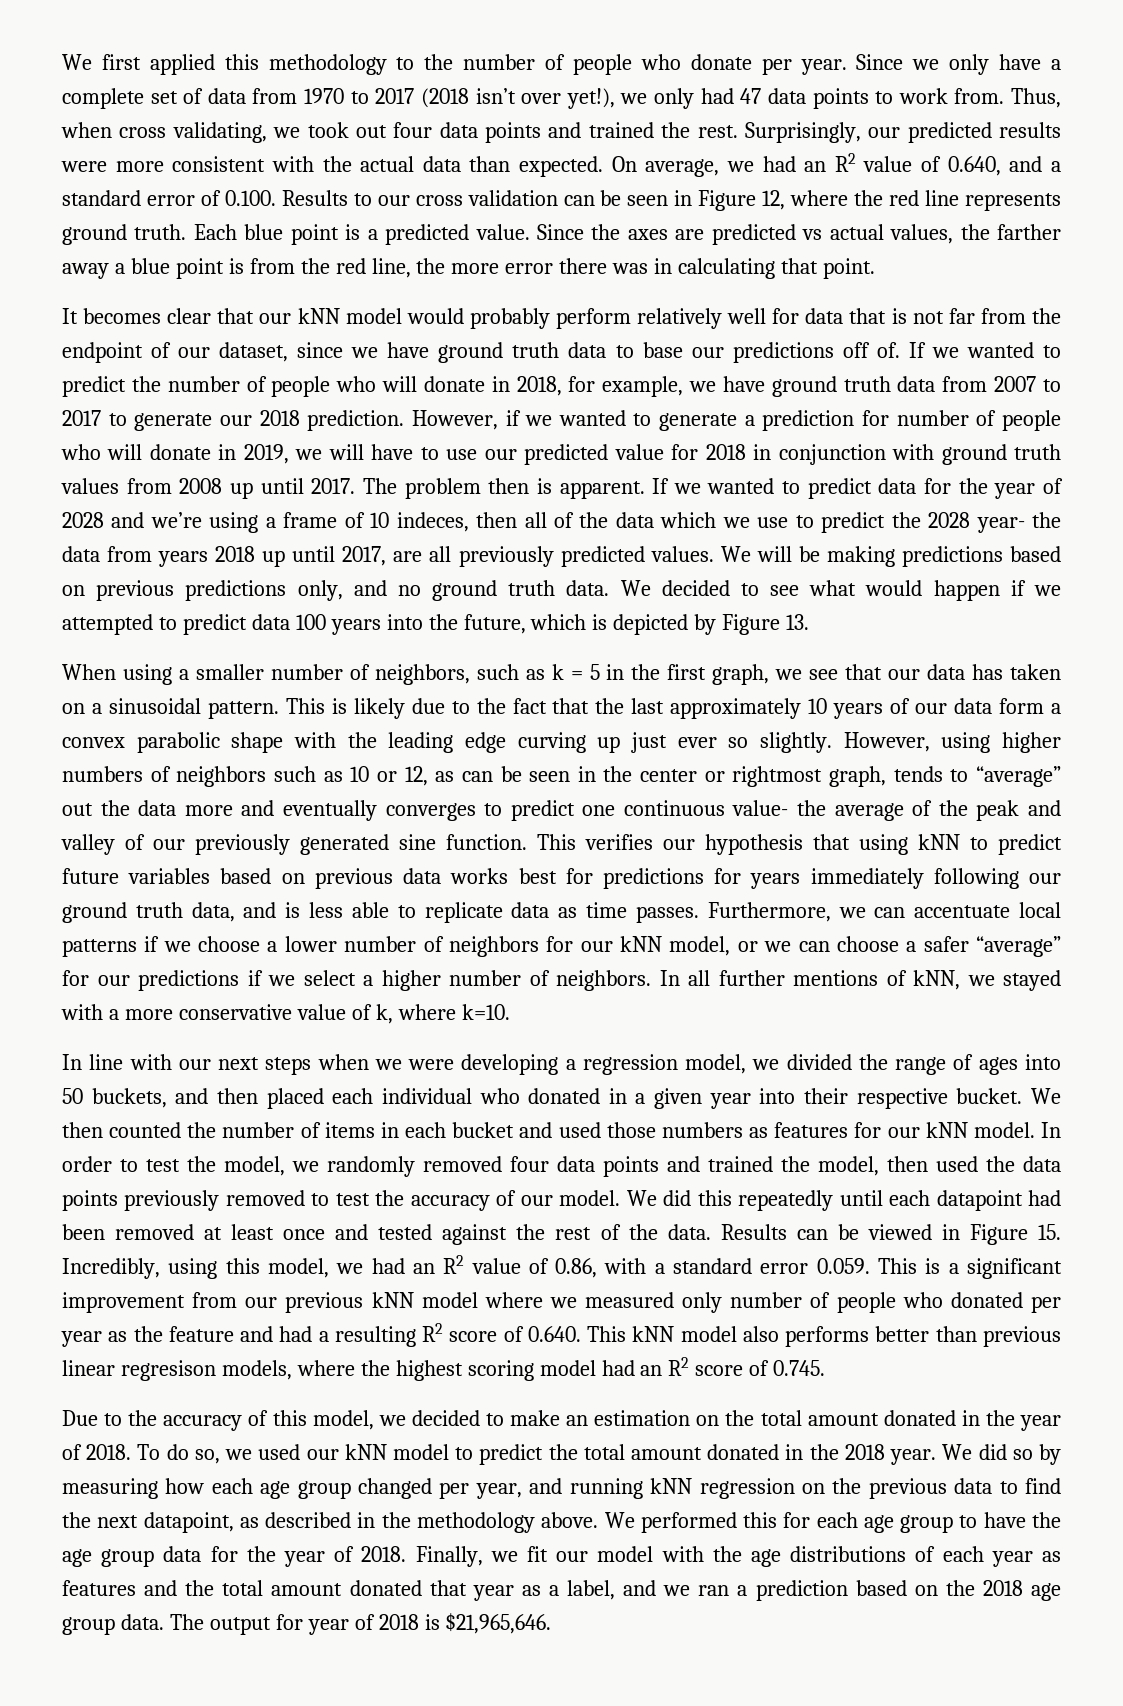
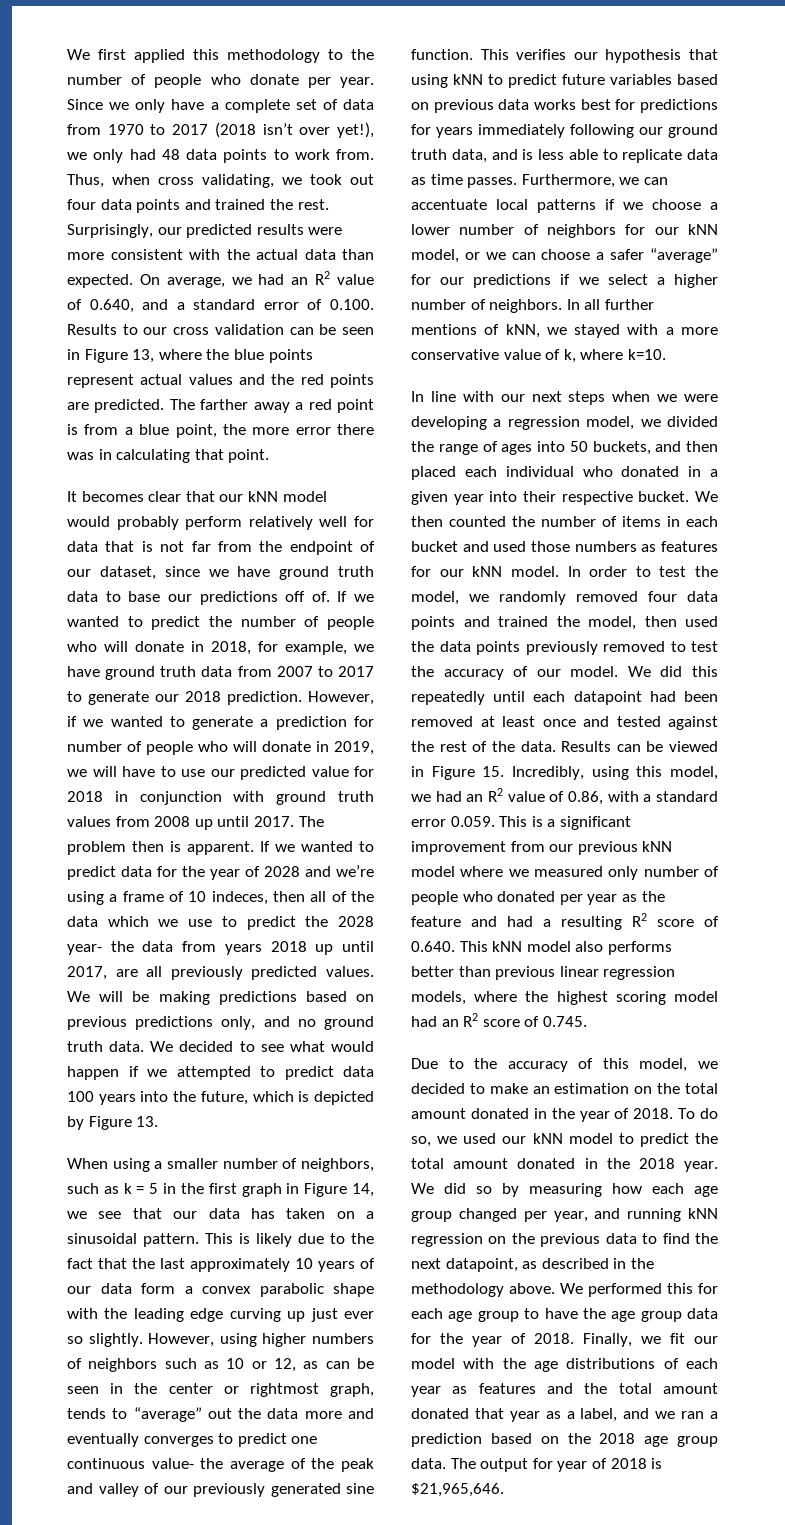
[740,88,762,104] 47 -> [161,149,180,160] 48
[762,190,1061,211] [62,224,990,245] 12, where the red line represents ground truth. Each blue point is a predicted value. Since the axes are predicted vs actual values, the -> [132,349,313,363] [67,374,374,388] [67,399,195,413] 13, where the blue points represent actual values and the red points are predicted. The
[130,258,170,274] blue -> [308,399,332,410] red
[300,258,411,278] the red line, -> [124,424,217,438] a blue point,
[712,664,770,685] graph, -> [241,1183,374,1197] graph in Figure 14,
[120,1360,216,1381] regresison -> [603,966,676,980] regression

